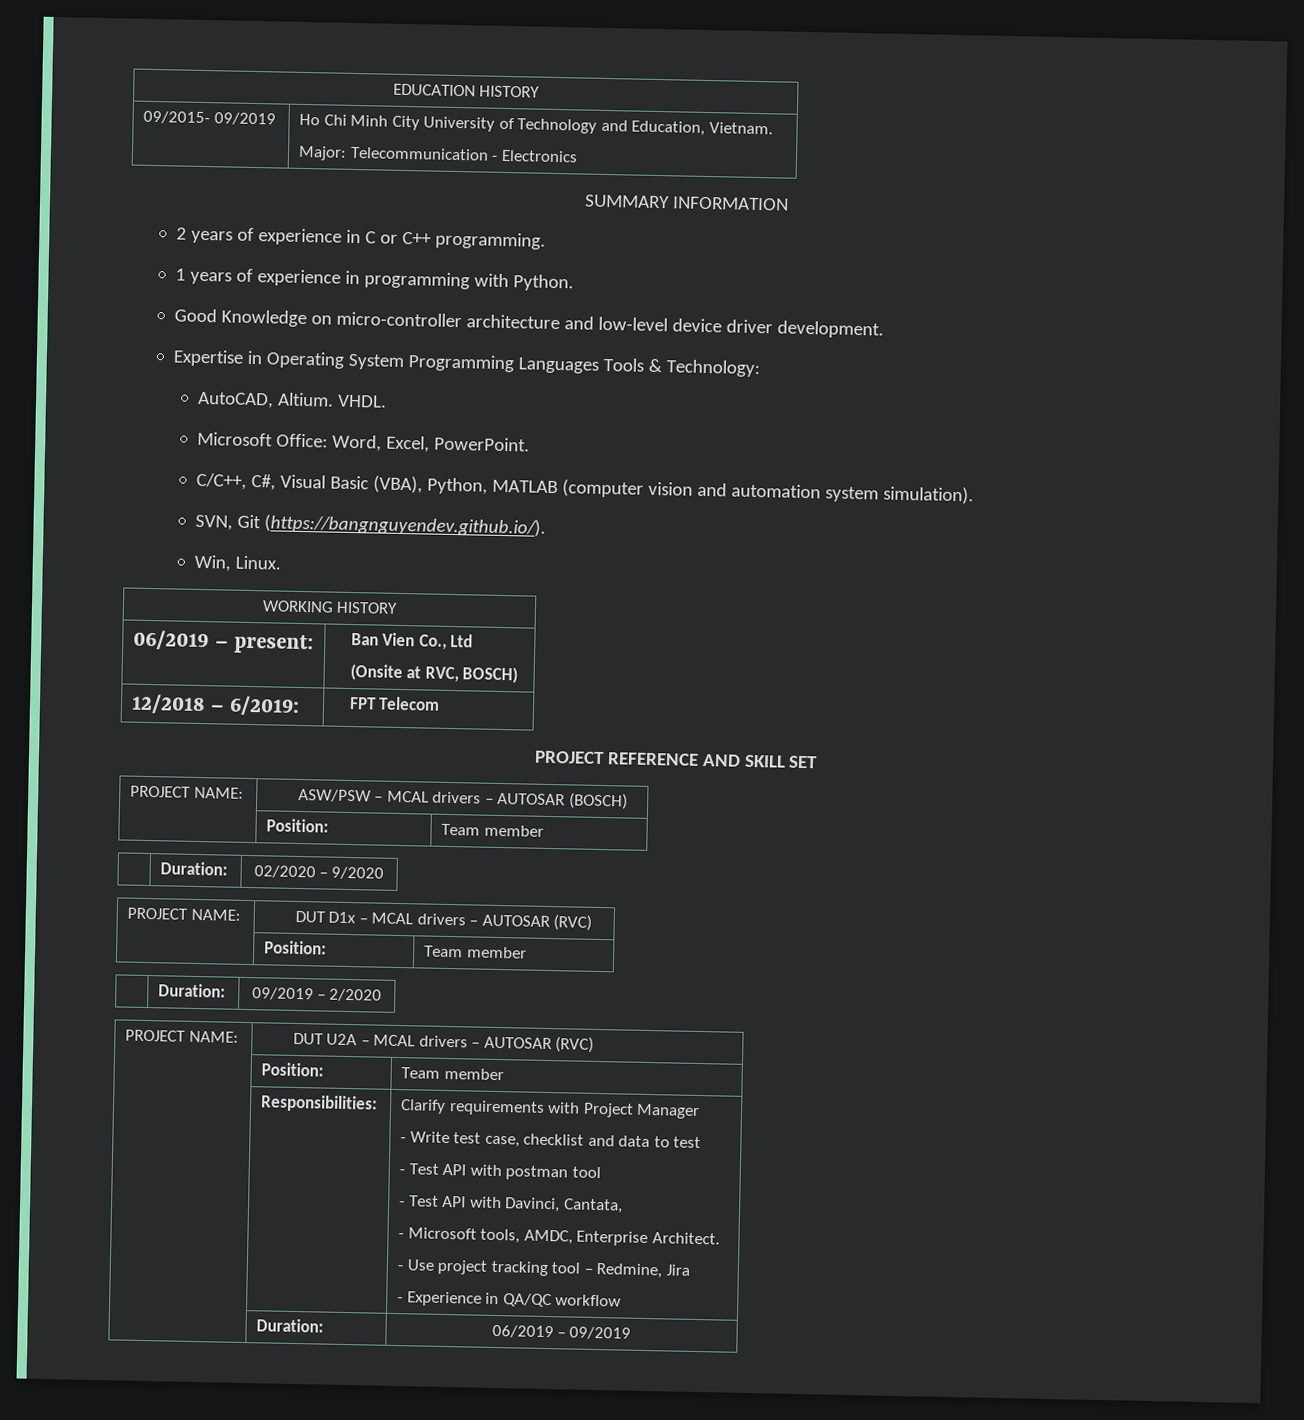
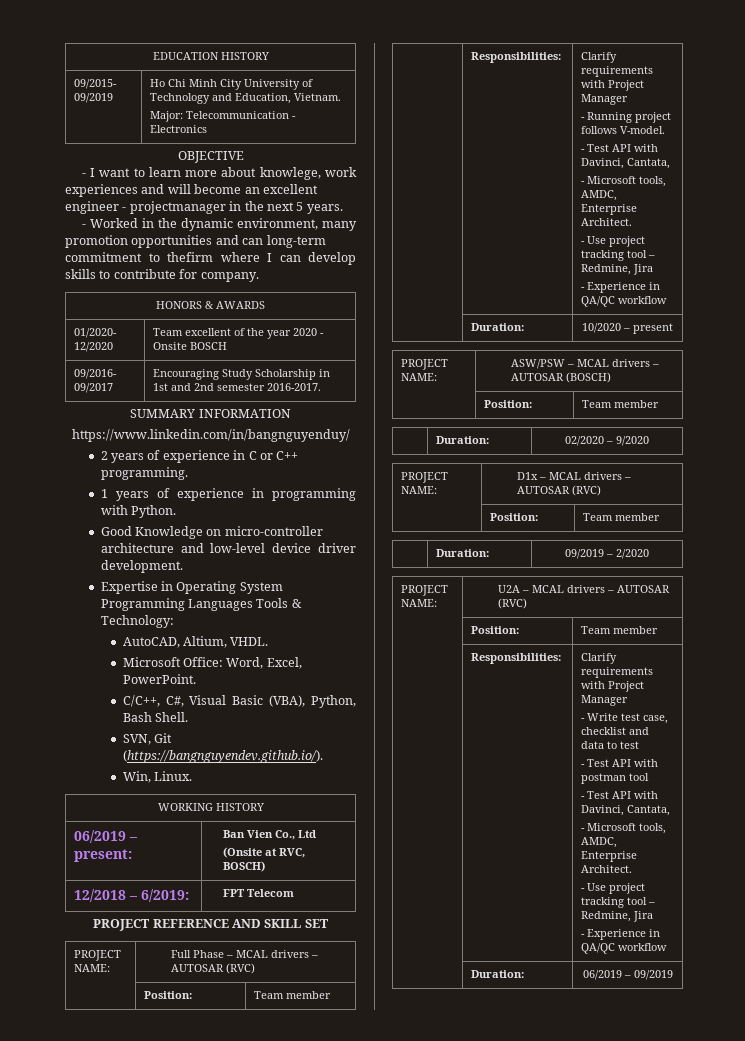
(578, 156) none -> [177,151,244,163] [81,167,357,180] [65,184,318,197] [65,201,343,214] [81,218,357,231] [65,235,326,248] [65,252,356,265] [65,269,259,282] [156,301,265,309] [74,328,118,338] [74,342,114,352] [153,328,325,339] [153,342,228,350] [74,369,118,379] [74,383,114,393] [153,369,331,380] [153,383,322,391] // OBJECTIVE // - I want to learn more about knowlege, work experiences and will become an excellent engineer - projectmanager in the next 5 years. // - Worked in the dynamic environment, many promotion opportunities and can long-term commitment to thefirm where I can develop skills to contribute for company. // HONORS & AWARDS // 01/2020- 12/2020 | Team excellent of the year 2020 - Onsite BOSCH // 09/2016- 09/2017 | Encouraging Study Scholarship in 1st and 2nd semester 2016-2017.
(789, 203) none -> [71,429,350,442] // https://www.linkedin.com/in/bangnguyenduy/
[276,392,334,407] Altium. -> [183,636,228,648] Altium,
[491,479,974,505] MATLAB (computer vision and automation system simulation). -> [122,712,189,722] Bash Shell.
(819, 762) none -> [74,950,122,961] [74,964,111,972] [170,950,318,958] [170,963,255,974] [144,991,193,999] [254,991,332,999] [471,52,562,63] [581,52,618,63] [581,66,654,77] [581,80,645,91] [581,94,629,105] [581,112,672,123] [581,126,666,134] [581,144,659,152] [581,158,671,169] [581,176,667,187] [581,190,618,201] [581,204,638,215] [581,218,633,226] [581,236,646,247] [581,250,656,261] [581,264,654,275] [581,282,661,293] [581,296,668,307] [471,323,525,331] [582,323,673,334] // PROJECT NAME: | Full Phase – MCAL drivers – AUTOSAR (RVC) // | Position: | Team member // | Responsibilities: | Clarify requirements with Project Manager // - Running project follows V-model. // - Test API with Davinci, Cantata, // - Microsoft tools, AMDC, Enterprise Architect. // - Use project tracking tool – Redmine, Jira // - Experience in QA/QC workflow // | Duration: | 10/2020 – present
[294,910,326,923] DUT -> (438, 490) none
[292,1032,324,1045] DUT -> (438, 603) none

